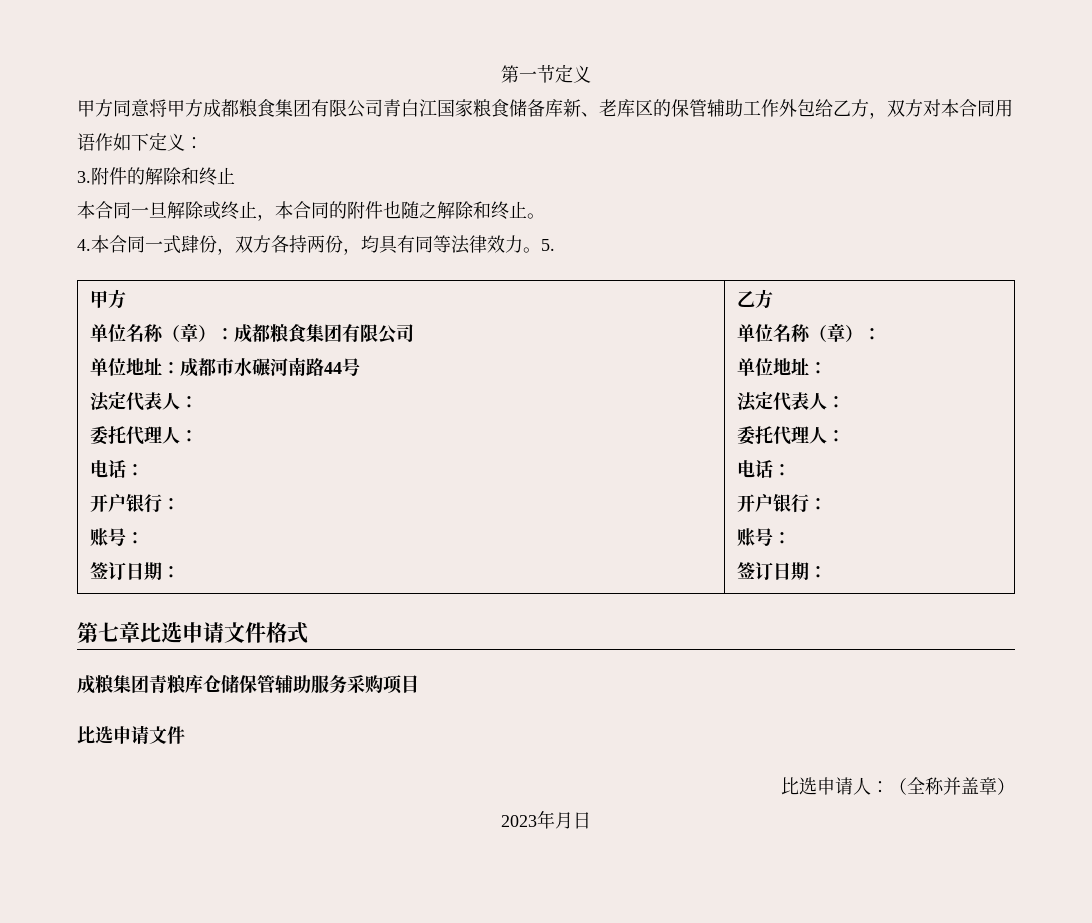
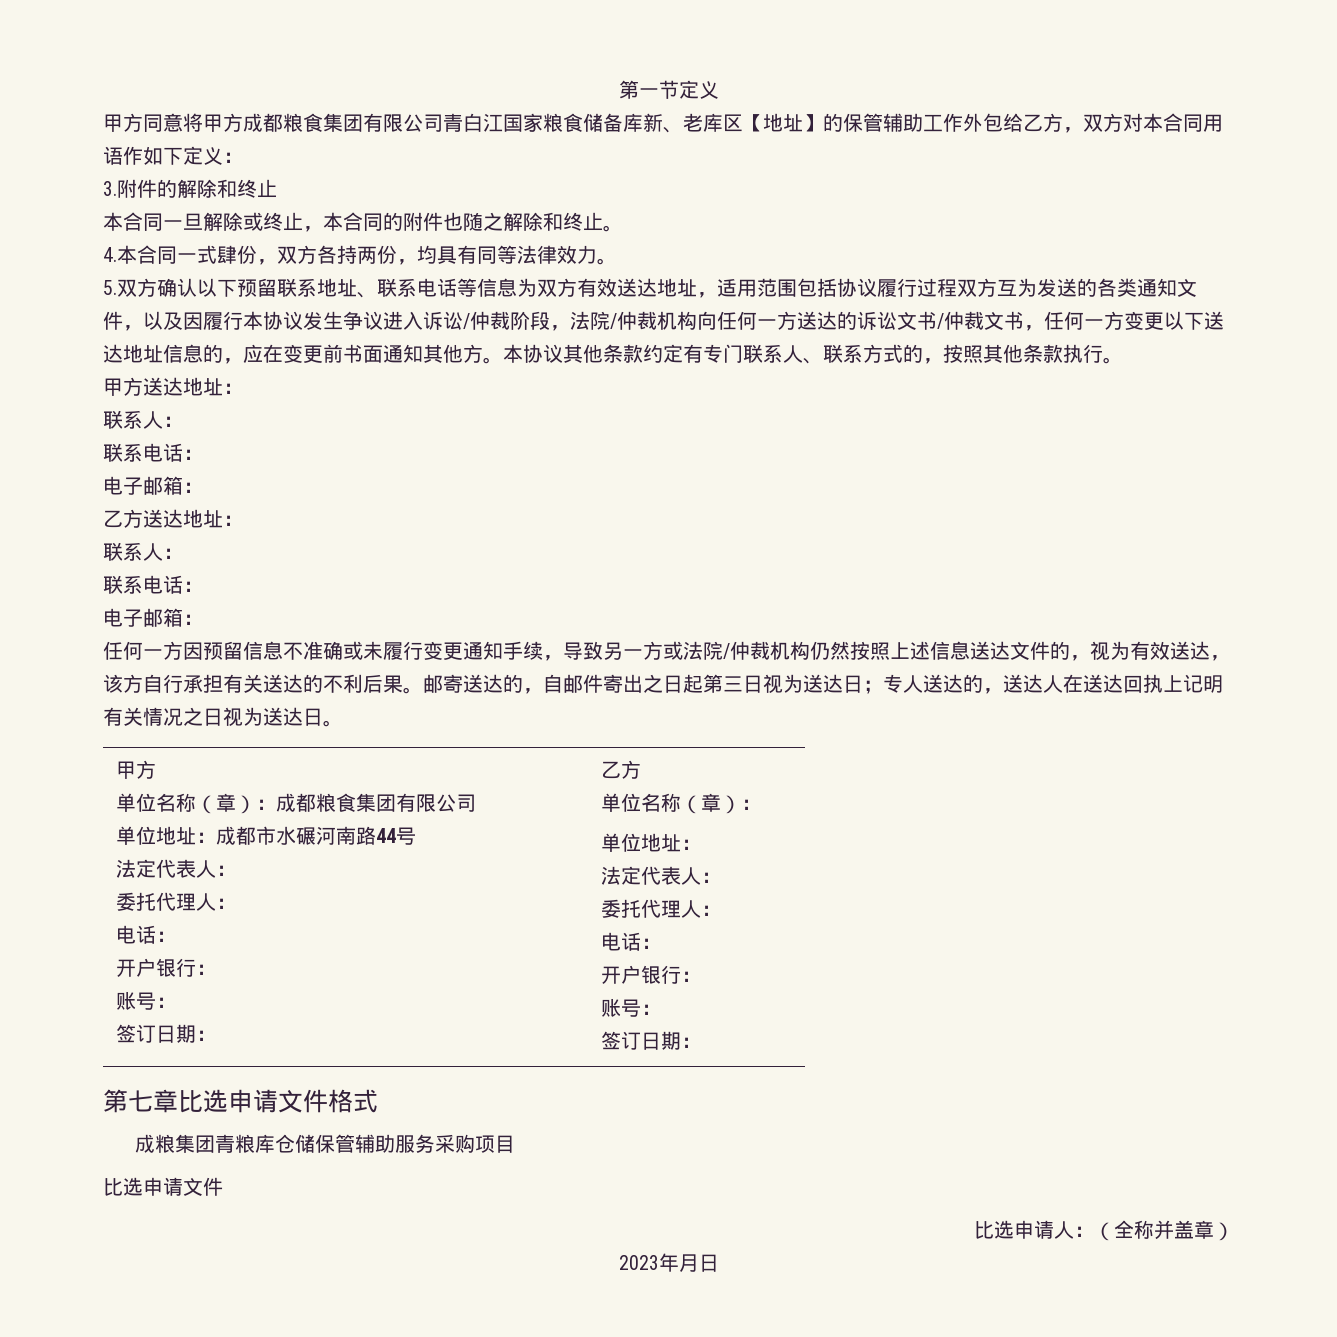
(653, 108) none -> [743,113,823,132] 【地址】
(541, 250) none -> (617, 261) //
(555, 245) none -> [117,278,1197,298] [103,311,1224,331] [103,344,1123,364] [103,377,243,396] [103,410,183,429] [103,443,203,462] [103,476,203,495] [103,509,243,528] [103,542,183,561] [103,575,203,594] [103,608,203,627] [103,641,1230,661] [103,674,1223,694] [103,707,343,727] 双方确认以下预留联系地址、联系电话等信息为双方有效送达地址，适用范围包括协议履行过程双方互为发送的各类通知文件，以及因履行本协议发生争议进入诉讼/仲裁阶段，法院/仲裁机构向任何一方送达的诉讼文书/仲裁文书，任何一方变更以下送达地址信息的，应在变更前书面通知其他方。本协议其他条款约定有专门联系人、联系方式的，按照其他条款执行。 // 甲方送达地址： // 联系人： // 联系电话： // 电子邮箱： // 乙方送达地址： // 联系人： // 联系电话： // 电子邮箱： // 任何一方因预留信息不准确或未履行变更通知手续，导致另一方或法院/仲裁机构仍然按照上述信息送达文件的，视为有效送达，该方自行承担有关送达的不利后果。邮寄送达的，自邮件寄出之日起第三日视为送达日；专人送达的，送达人在送达回执上记明有关情况之日视为送达日。

